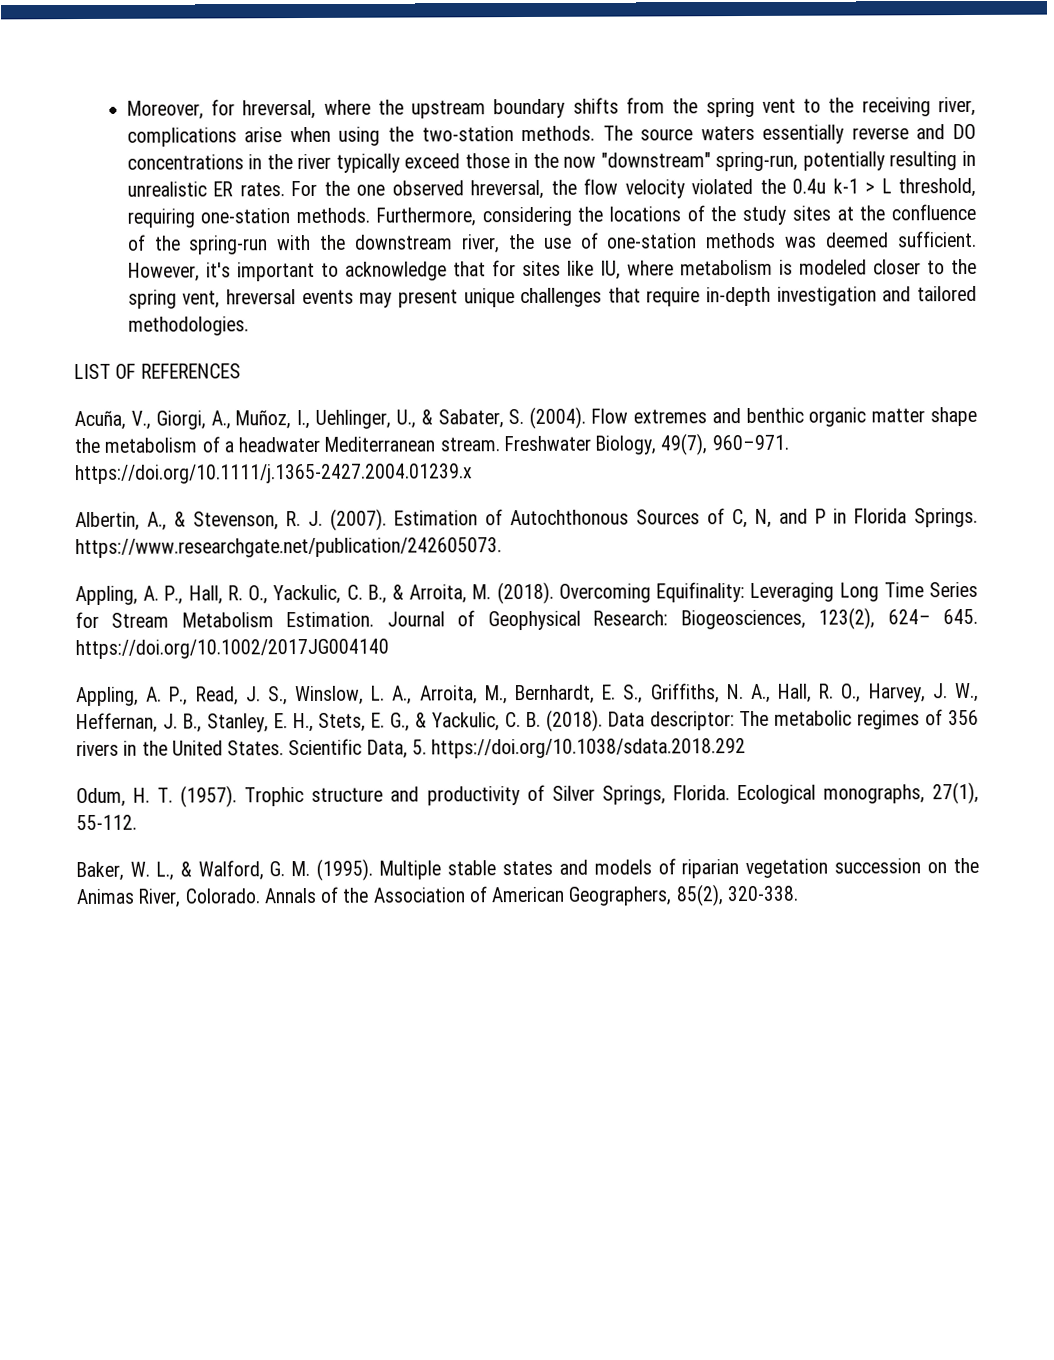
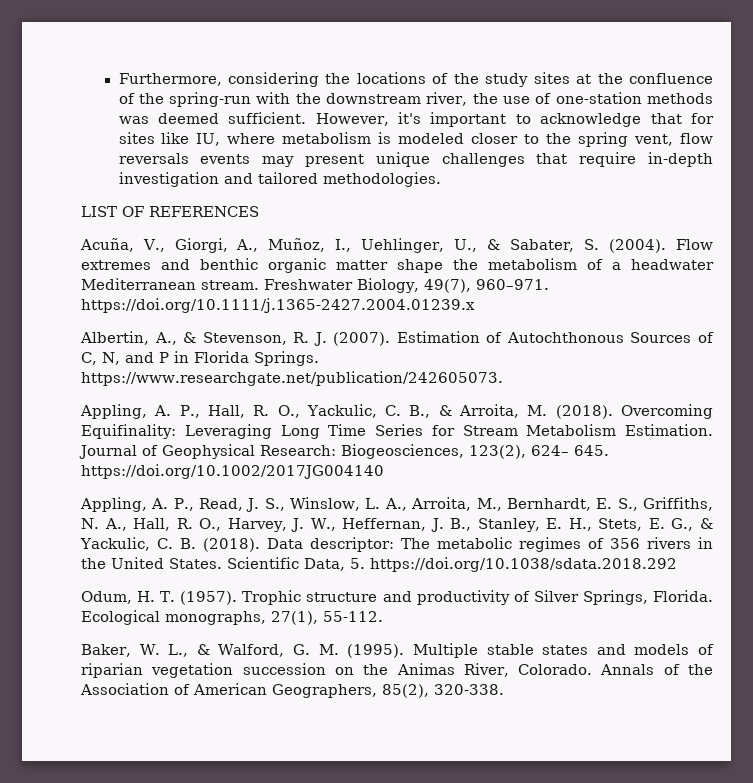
[126,96,976,120] [126,123,976,147] [126,150,977,173] [126,177,976,200] [126,207,371,228] Moreover, for hreversal, where the upstream boundary shifts from the spring vent to the receiving river, complications arise when using the two-station methods. The source waters essentially reverse and DO concentrations in the river typically exceed those in the now "downstream" spring-run, potentially resulting in unrealistic ER rates. For the one observed hreversal, the flow velocity violated the 0.4u k-1 > L threshold, requiring one-station methods. -> (118, 79) none
[225,289,296,305] hreversal -> [680,133,713,144] [118,153,189,164] flow reversals

